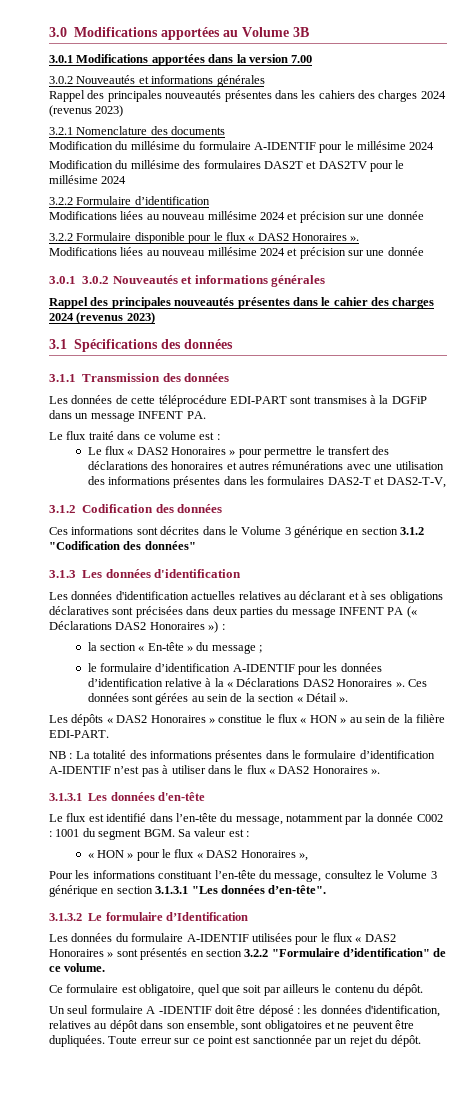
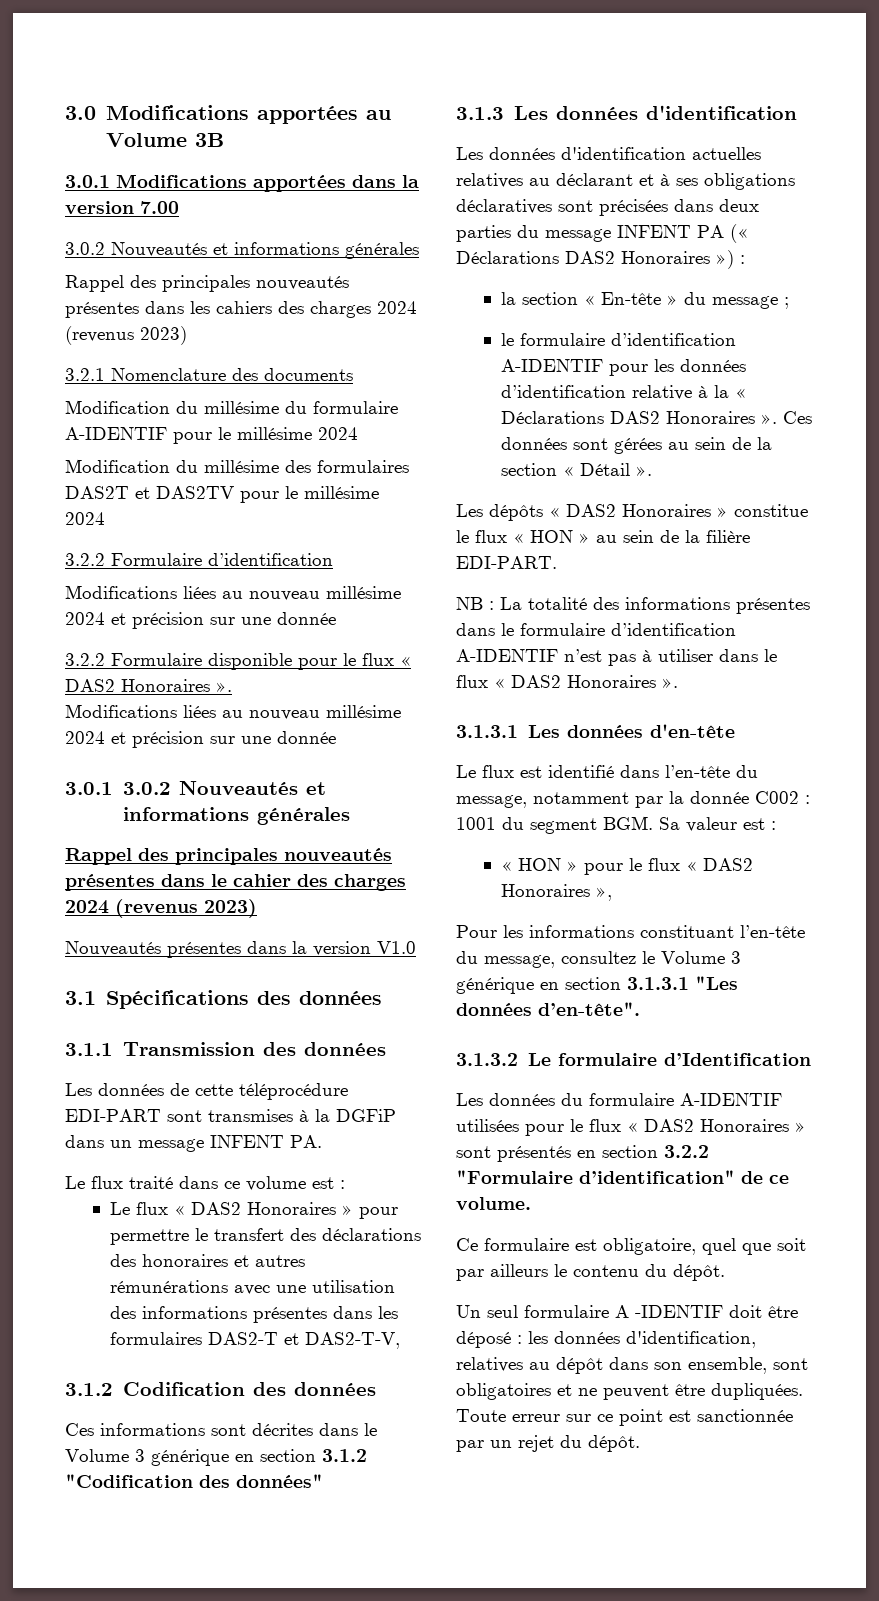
(155, 318) none -> [65,941,416,958] // Nouveautés présentes dans la version V1.0

